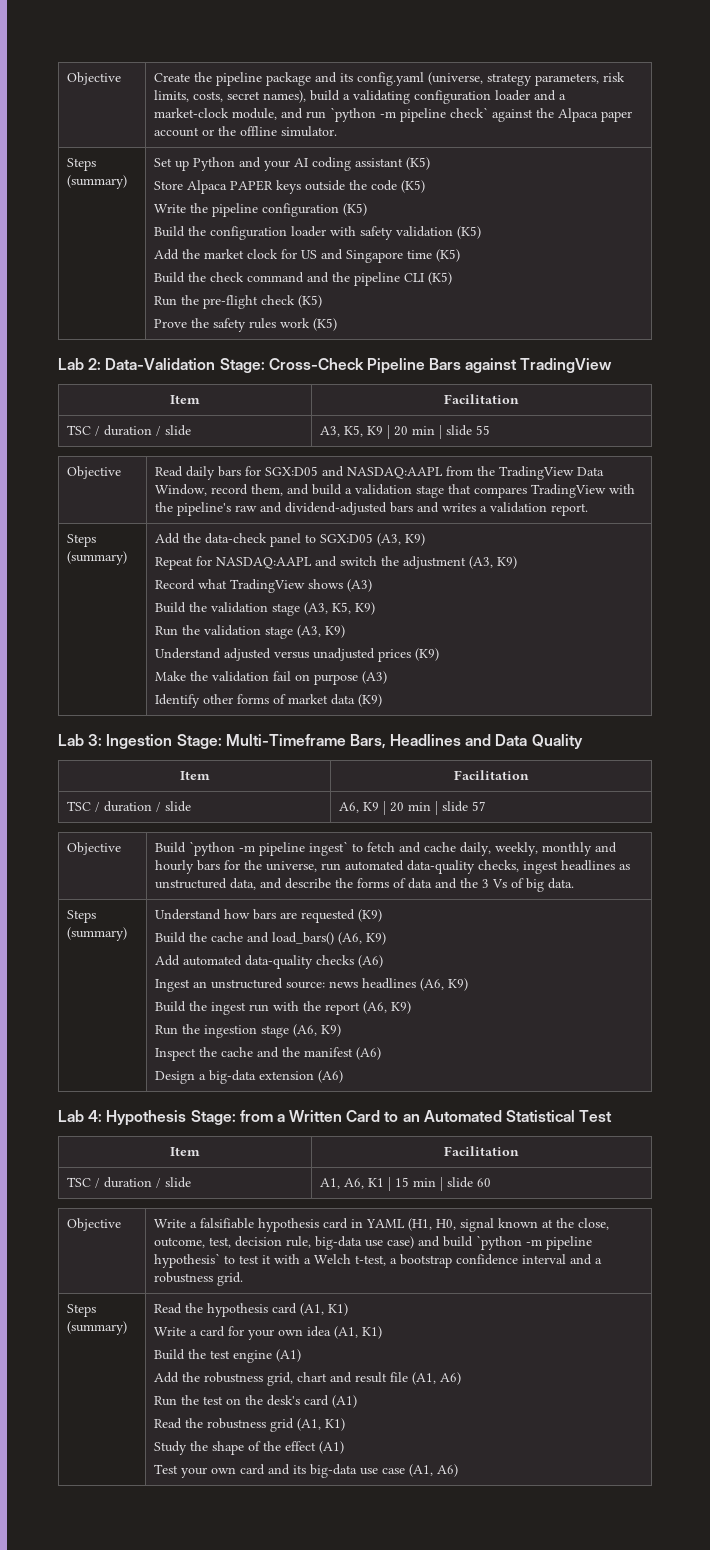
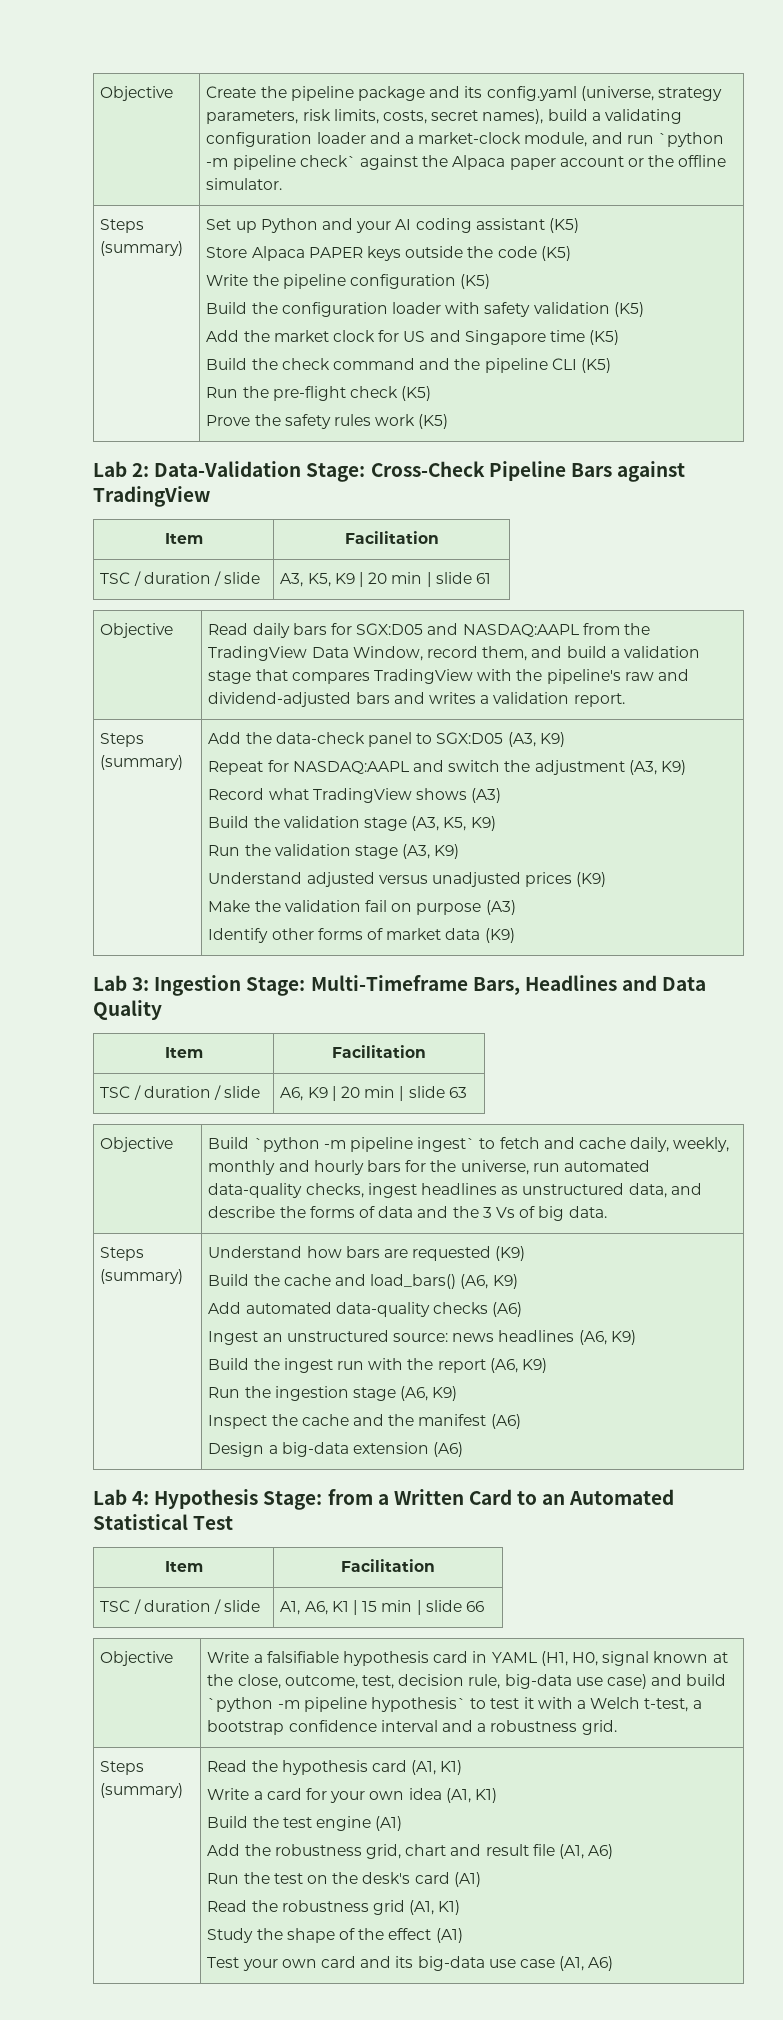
[476,425,491,435] 55 -> [475,573,491,584] 61
[472,801,487,811] 57 -> [448,1087,467,1098] 63
[477,1178,492,1187] 60 -> [465,1601,484,1612] 66

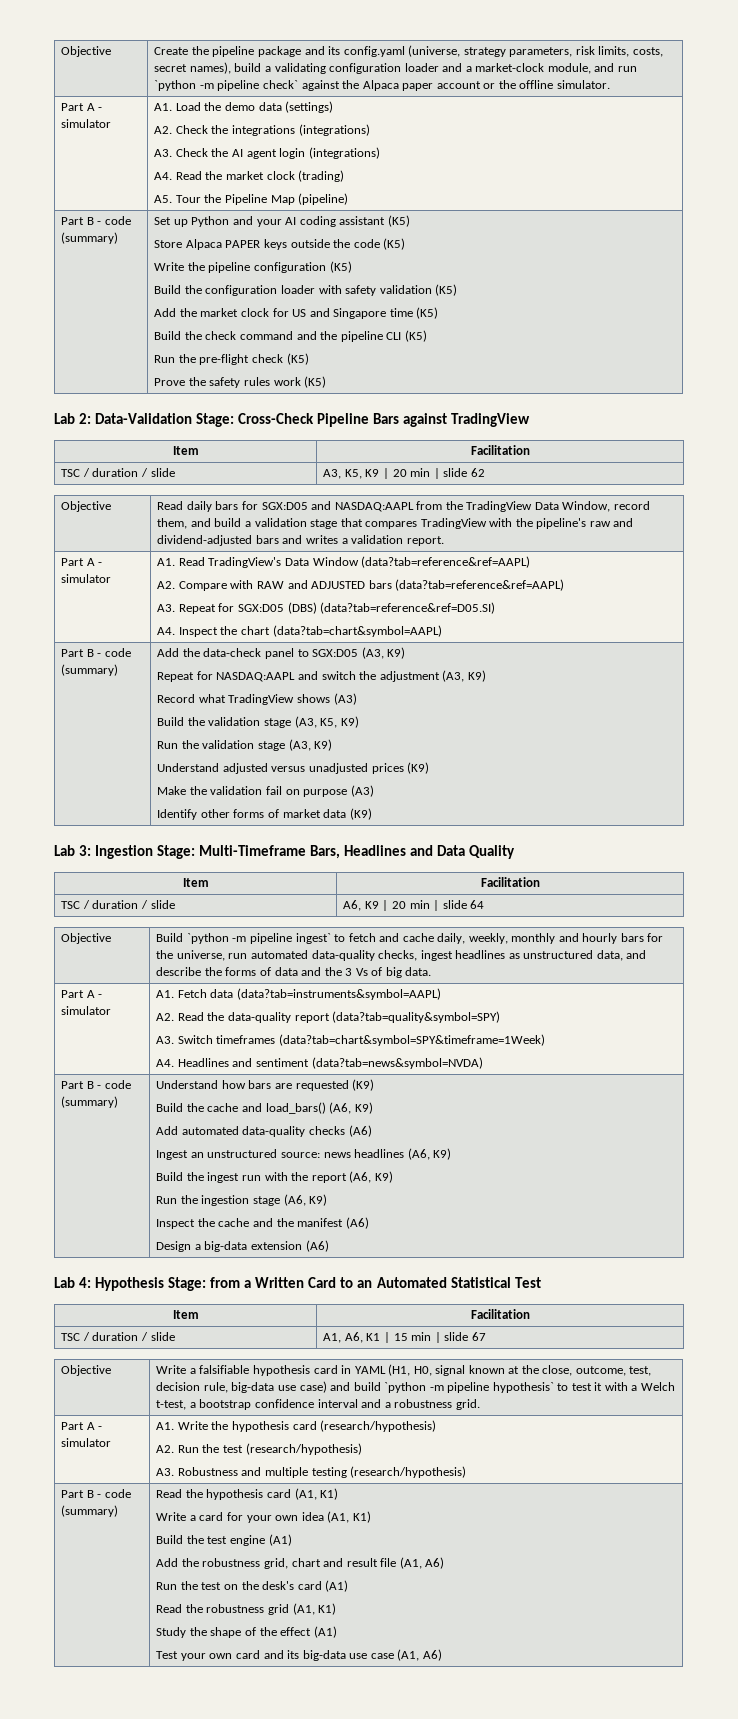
[100,219,145,233] Steps -> [61,103,103,111] [61,119,112,128] [154,101,334,113] [154,124,370,136] [154,147,380,159] [154,170,345,182] [154,193,349,205] [61,216,131,225] Part A - simulator | A1. Load the demo data (settings) // A2. Check the integrations (integrations) // A3. Check the AI agent login (integrations) // A4. Read the market clock (trading) // A5. Tour the Pipeline Map (pipeline) // Part B - code
[475,573,491,584] 61 -> [470,468,485,477] 62
[100,733,145,747] Steps -> [61,558,103,566] [61,574,112,583] [157,556,531,568] [157,579,565,591] [157,602,496,614] [157,625,442,637] [61,648,131,657] Part A - simulator | A1. Read TradingView's Data Window (data?tab=reference&ref=AAPL) // A2. Compare with RAW and ADJUSTED bars (data?tab=reference&ref=AAPL) // A3. Repeat for SGX:D05 (DBS) (data?tab=reference&ref=D05.SI) // A4. Inspect the chart (data?tab=chart&symbol=AAPL) // Part B - code
[448,1087,467,1098] 63 -> [470,900,485,909] 64
[100,1247,145,1261] Steps -> [61,990,103,998] [61,1006,112,1015] [156,988,441,1000] [156,1011,501,1023] [156,1034,545,1046] [156,1057,483,1069] [61,1080,131,1089] Part A - simulator | A1. Fetch data (data?tab=instruments&symbol=AAPL) // A2. Read the data-quality report (data?tab=quality&symbol=SPY) // A3. Switch timeframes (data?tab=chart&symbol=SPY&timeframe=1Week) // A4. Headlines and sentiment (data?tab=news&symbol=NVDA) // Part B - code
[465,1601,484,1612] 66 -> [471,1332,486,1341] 67
[100,1761,145,1775] Steps -> [61,1422,103,1430] [61,1438,112,1447] [156,1420,437,1432] [156,1443,362,1455] [156,1466,467,1478] [61,1489,131,1498] Part A - simulator | A1. Write the hypothesis card (research/hypothesis) // A2. Run the test (research/hypothesis) // A3. Robustness and multiple testing (research/hypothesis) // Part B - code

